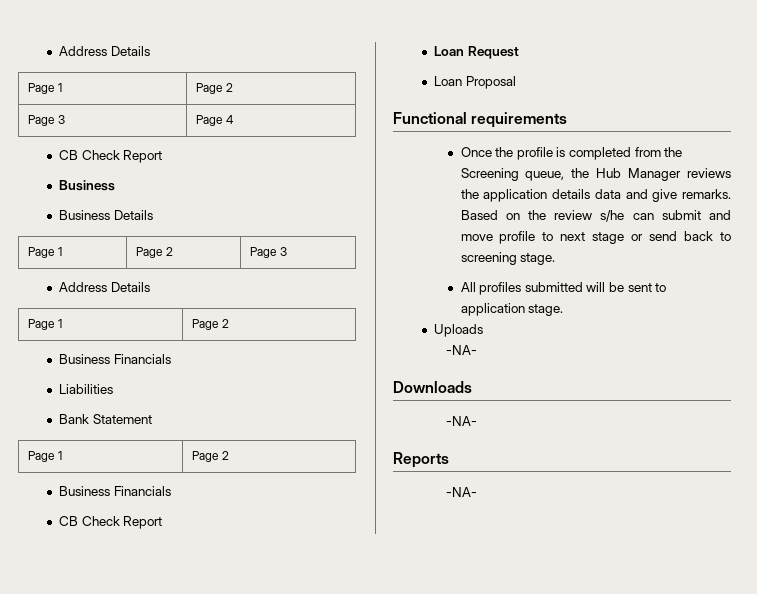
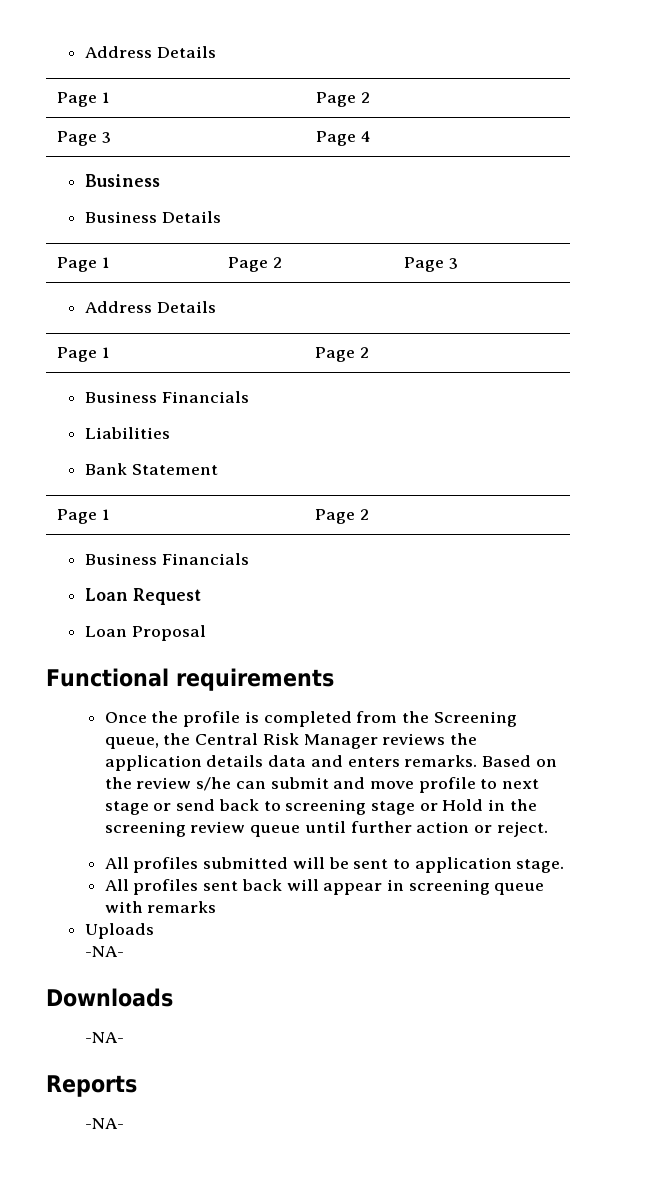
[59,150,163,163] // CB Check Report -> (371, 136) none
[59,516,163,529] // CB Check Report -> (249, 559) none
[596,168,622,178] Hub -> [195,733,299,745] Central Risk
[652,189,678,202] give -> [347,757,400,767] enters
[520,253,556,265] stage. -> [371,799,537,815] [104,821,548,837] stage or Hold in the screening review queue until further action or reject.
(564, 310) none -> [104,879,545,895] [104,901,217,913] // All profiles sent back will appear in screening queue with remarks

